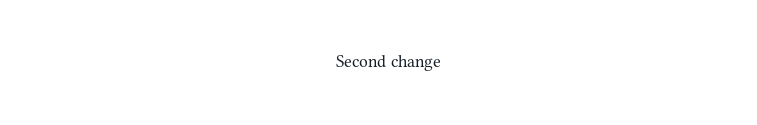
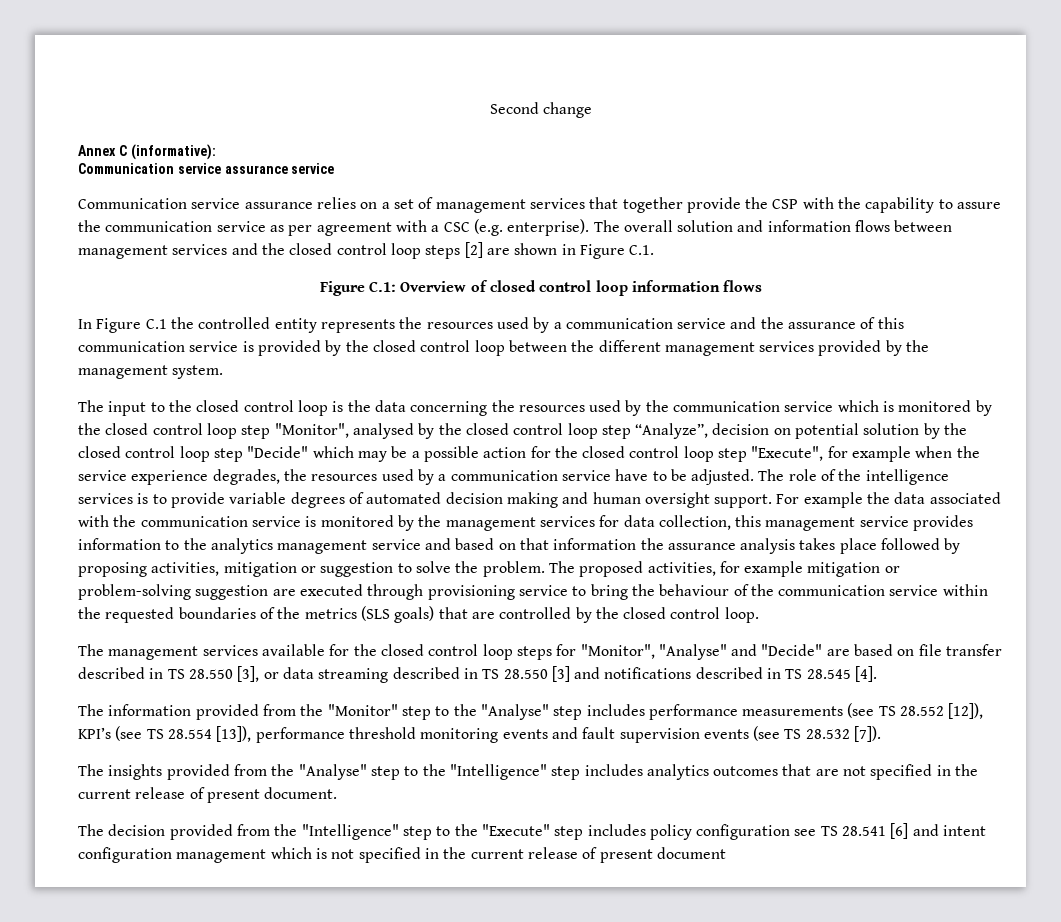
(441, 63) none -> [78,144,216,160] [78,163,335,174] [78,197,1002,213] [78,219,953,236] [78,242,655,259] [319,280,763,296] [78,317,904,333] [78,340,930,356] [78,365,224,379] [78,400,992,416] [78,423,968,439] [78,446,980,462] [78,469,949,485] [78,492,1001,508] [78,515,974,531] [78,538,961,554] [78,561,900,577] [78,584,988,600] [78,606,759,623] [78,644,1003,660] [78,666,878,683] [78,703,984,720] [78,726,882,743] [78,764,979,780] [78,787,338,803] [78,823,987,840] [78,847,726,863] // Annex C (informative): // Communication service assurance service // Communication service assurance relies on a set of management services that together provide the CSP with the capability to assure the communication service as per agreement with a CSC (e.g. enterprise). The overall solution and information flows between management services and the closed control loop steps [2] are shown in Figure C.1. // Figure C.1: Overview of closed control loop information flows // In Figure C.1 the controlled entity represents the resources used by a communication service and the assurance of this communication service is provided by the closed control loop between the different management services provided by the management system. // The input to the closed control loop is the data concerning the resources used by the communication service which is monitored by the closed control loop step "Monitor", analysed by the closed control loop step “Analyze”, decision on potential solution by the closed control loop step "Decide" which may be a possible action for the closed control loop step "Execute", for example when the service experience degrades, the resources used by a communication service have to be adjusted. The role of the intelligence services is to provide variable degrees of automated decision making and human oversight support. For example the data associated with the communication service is monitored by the management services for data collection, this management service provides information to the analytics management service and based on that information the assurance analysis takes place followed by proposing activities, mitigation or suggestion to solve the problem. The proposed activities, for example mitigation or problem-solving suggestion are executed through provisioning service to bring the behaviour of the communication service within the requested boundaries of the metrics (SLS goals) that are controlled by the closed control loop. // The management services available for the closed control loop steps for "Monitor", "Analyse" and "Decide" are based on file transfer described in TS 28.550 [3], or data streaming described in TS 28.550 [3] and notifications described in TS 28.545 [4]. // The information provided from the "Monitor" step to the "Analyse" step includes performance measurements (see TS 28.552 [12]), KPI’s (see TS 28.554 [13]), performance threshold monitoring events and fault supervision events (see TS 28.532 [7]). // The insights provided from the "Analyse" step to the "Intelligence" step includes analytics outcomes that are not specified in the current release of present document. // The decision provided from the "Intelligence" step to the "Execute" step includes policy configuration see TS 28.541 [6] and intent configuration management which is not specified in the current release of present document

